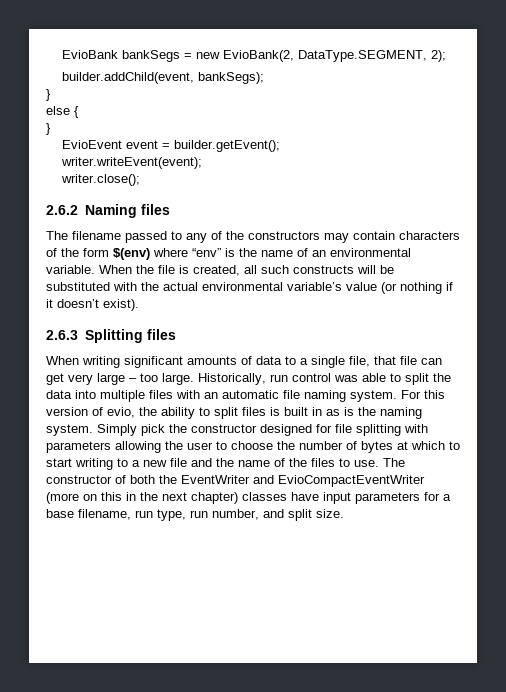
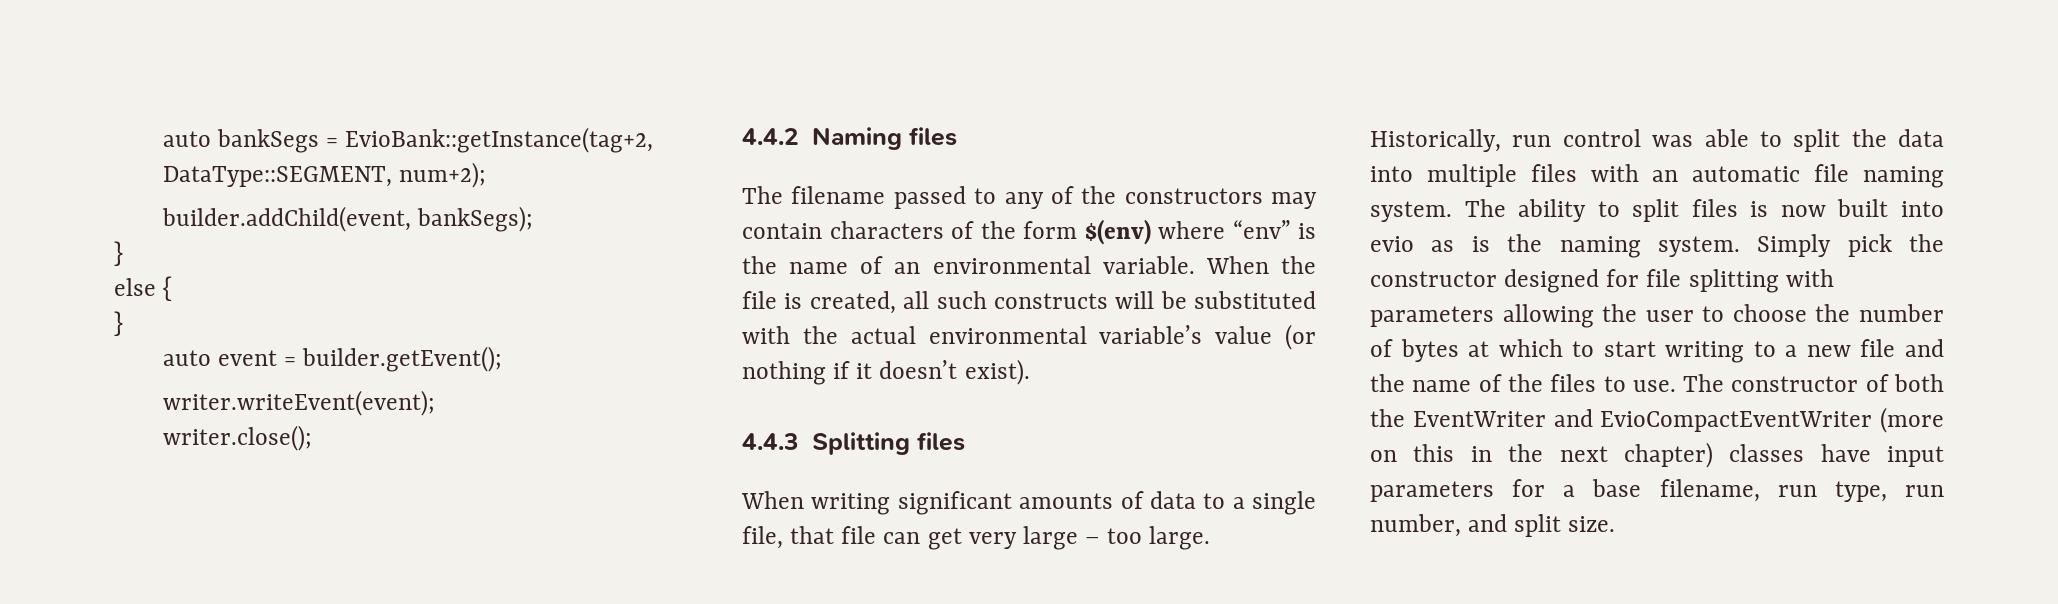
[61,50,118,59] EvioBank -> [162,131,211,147] auto
[195,50,446,62] new EvioBank(2, DataType.SEGMENT, 2); -> [345,127,654,153] [162,162,487,188] EvioBank::getInstance(tag+2, DataType::SEGMENT, num+2);
[61,140,122,149] EvioEvent -> [162,350,211,366] auto
[46,205,78,215] 2.6.2 -> [742,128,799,145] 4.4.2
[46,330,78,340] 2.6.3 -> [742,433,799,450] 4.4.3
[401,390,445,399] [46,407,157,418] For this version of evio, the -> [1464,199,1506,217] The
[284,407,322,416] built in -> [1780,199,1944,217] [1370,236,1414,252] now built into evio

